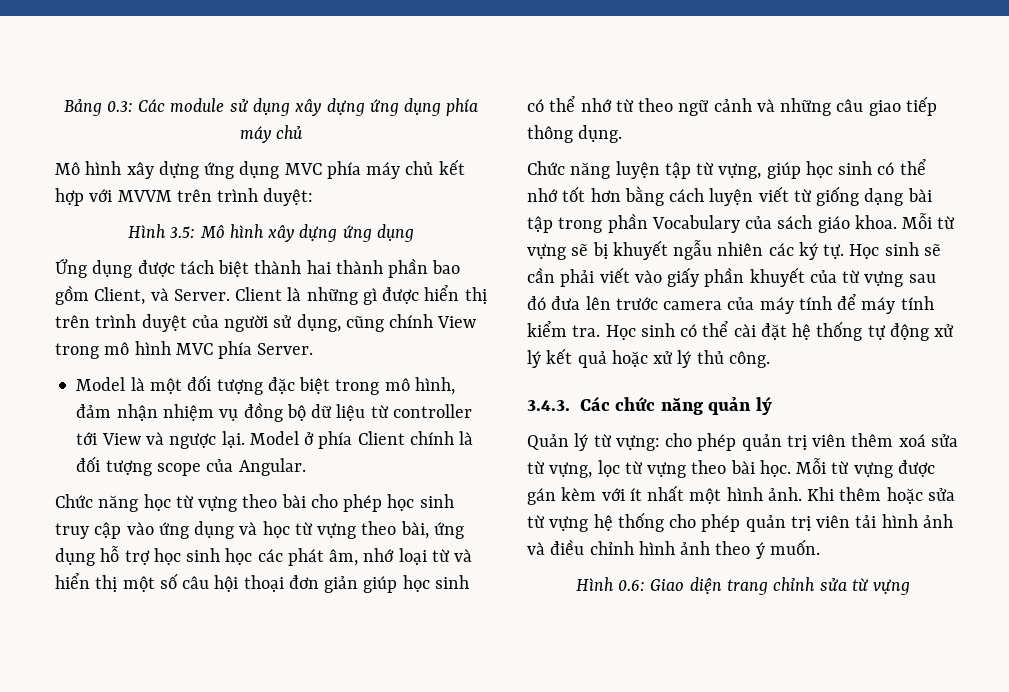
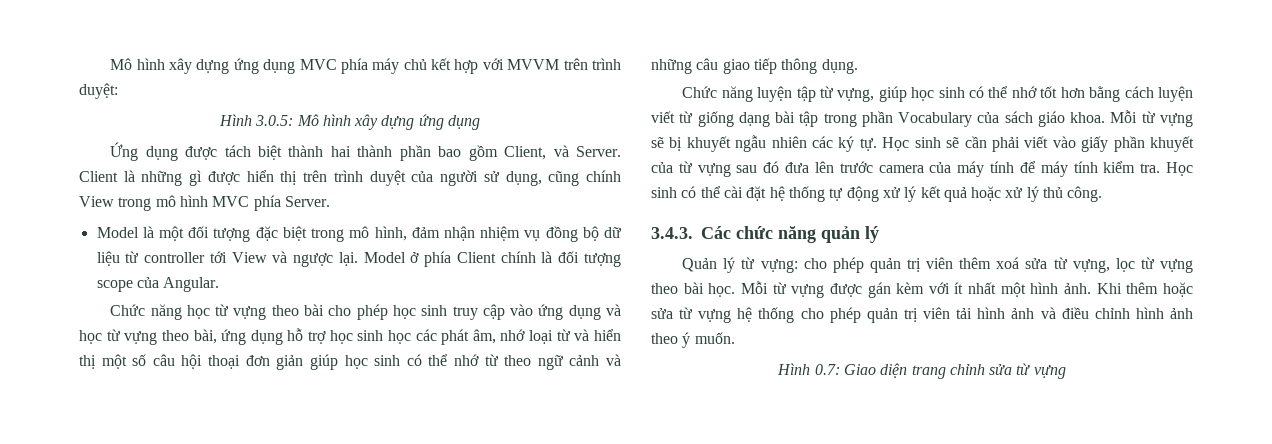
[63,98,479,116] [239,125,304,143] Bảng 0.3: Các module sử dụng xây dựng ứng dụng phía máy chủ // -> (110, 64) none
[170,226,196,238] 3.5: -> [255,115,294,126] 3.0.5:
[618,580,646,591] 0.6: -> [814,364,840,375] 0.7:

